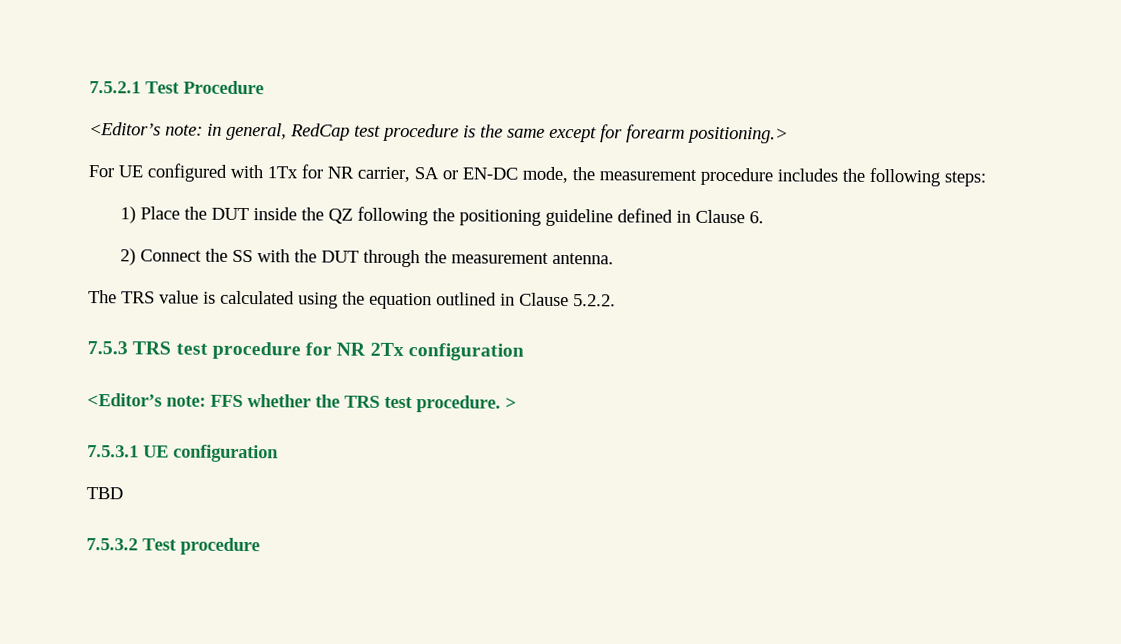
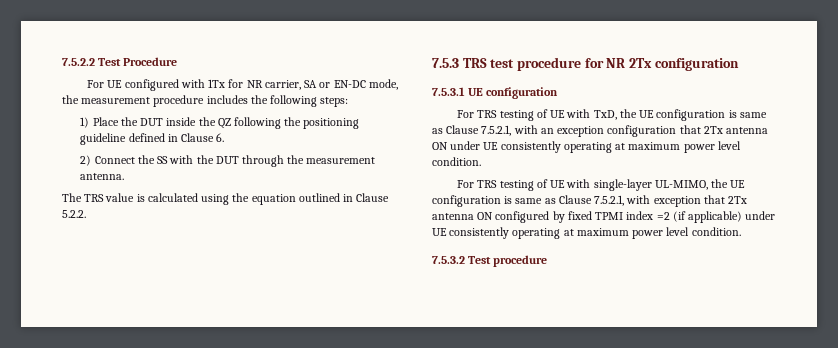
[89,81,141,94] 7.5.2.1 -> [62,58,95,66] 7.5.2.2
[89,122,788,144] // <Editor’s note: in general, RedCap test procedure is the same except for forearm positioning.> -> (178, 61) none
[87,393,517,413] [87,444,279,463] [86,487,123,500] <Editor’s note: FFS whether the TRS test procedure. > // 7.5.3.1 UE configuration // TBD -> [432,87,559,99] [457,109,767,121] [432,125,769,137] [432,141,741,153] [432,157,481,166] [457,179,746,191] [432,195,748,207] [432,211,776,223] [432,227,741,239] 7.5.3.1 UE configuration // For TRS testing of UE with TxD, the UE configuration is same as Clause 7.5.2.1, with an exception configuration that 2Tx antenna ON under UE consistently operating at maximum power level condition. // For TRS testing of UE with single-layer UL-MIMO, the UE configuration is same as Clause 7.5.2.1, with exception that 2Tx antenna ON configured by fixed TPMI index =2 (if applicable) under UE consistently operating at maximum power level condition.

